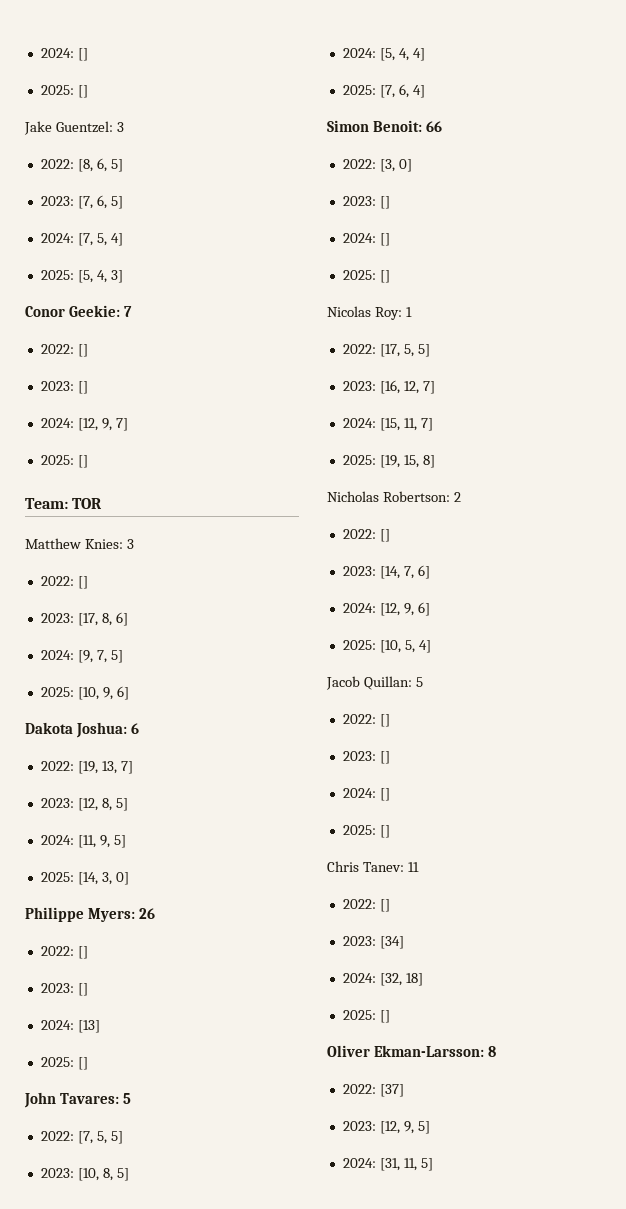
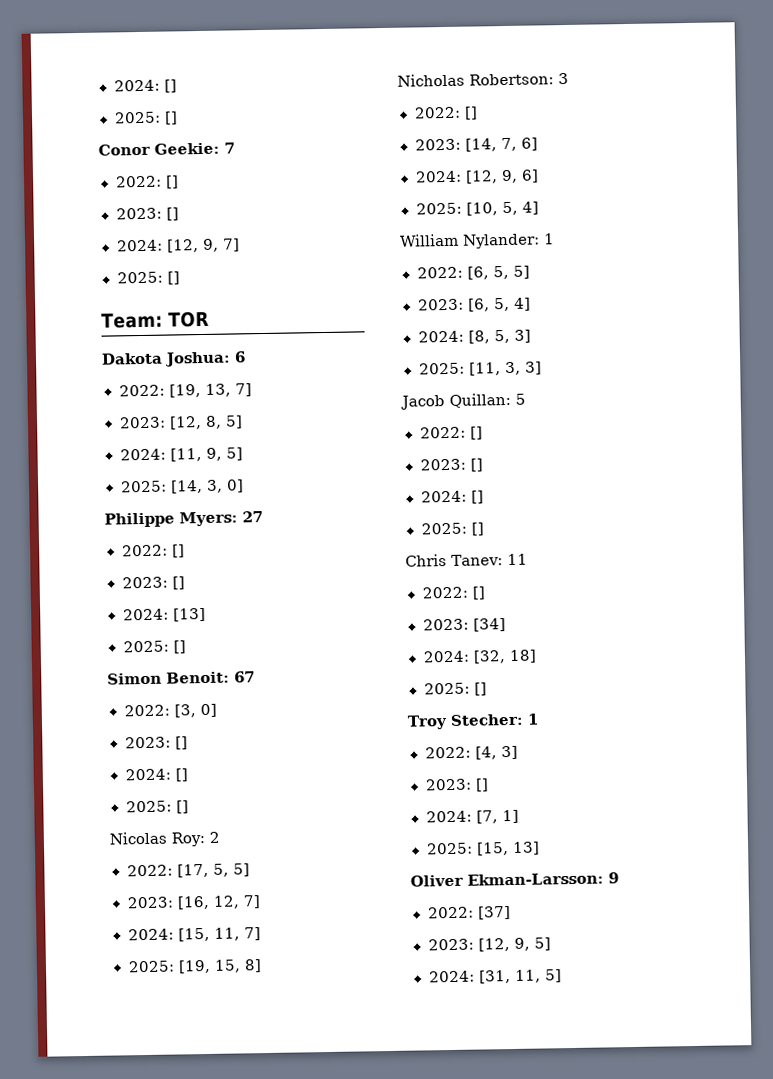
[40,48,88,61] [40,85,88,98] [24,121,124,135] [40,158,123,172] [40,195,123,209] [40,233,123,246] [40,270,123,283] 2024: [] // 2025: [] // Jake Guentzel: 3 // 2022: [8, 6, 5] // 2023: [7, 6, 5] // 2024: [7, 5, 4] // 2025: [5, 4, 3] -> [113,79,177,93] [113,111,178,125] 2024: [] // 2025: []
[25,538,134,549] [40,576,88,589] [40,612,128,626] [40,650,123,663] [40,686,129,700] // Matthew Knies: 3 // 2022: [] // 2023: [17, 8, 6] // 2024: [9, 7, 5] // 2025: [10, 9, 6] -> (209, 319) none
[138,908,155,919] 26 -> [242,511,263,523] 27
[24,1092,131,1108] [40,1131,123,1144] [40,1168,129,1181] [342,48,425,61] [342,84,425,98] // John Tavares: 5 // 2022: [7, 5, 5] // 2023: [10, 8, 5] // 2024: [5, 4, 4] // 2025: [7, 6, 4] -> (186, 647) none
[425,121,442,132] 66 -> [234,671,255,683] 67
[405,307,412,317] 1 -> [209,831,220,843] 2
[453,492,461,502] 2 -> [558,72,569,85] 3
(431, 646) none -> [400,233,555,249] [416,265,530,280] [417,297,531,312] [417,329,531,344] [418,361,542,376] // William Nylander: 1 // 2022: [6, 5, 5] // 2023: [6, 5, 4] // 2024: [8, 5, 3] // 2025: [11, 3, 3]
(390, 1016) none -> [407,713,539,730] [424,745,518,760] [424,778,489,792] [425,809,519,824] [425,841,540,856] // Troy Stecher: 1 // 2022: [4, 3] // 2023: [] // 2024: [7, 1] // 2025: [15, 13]
[487,1046,496,1057] 8 -> [608,872,619,884] 9

